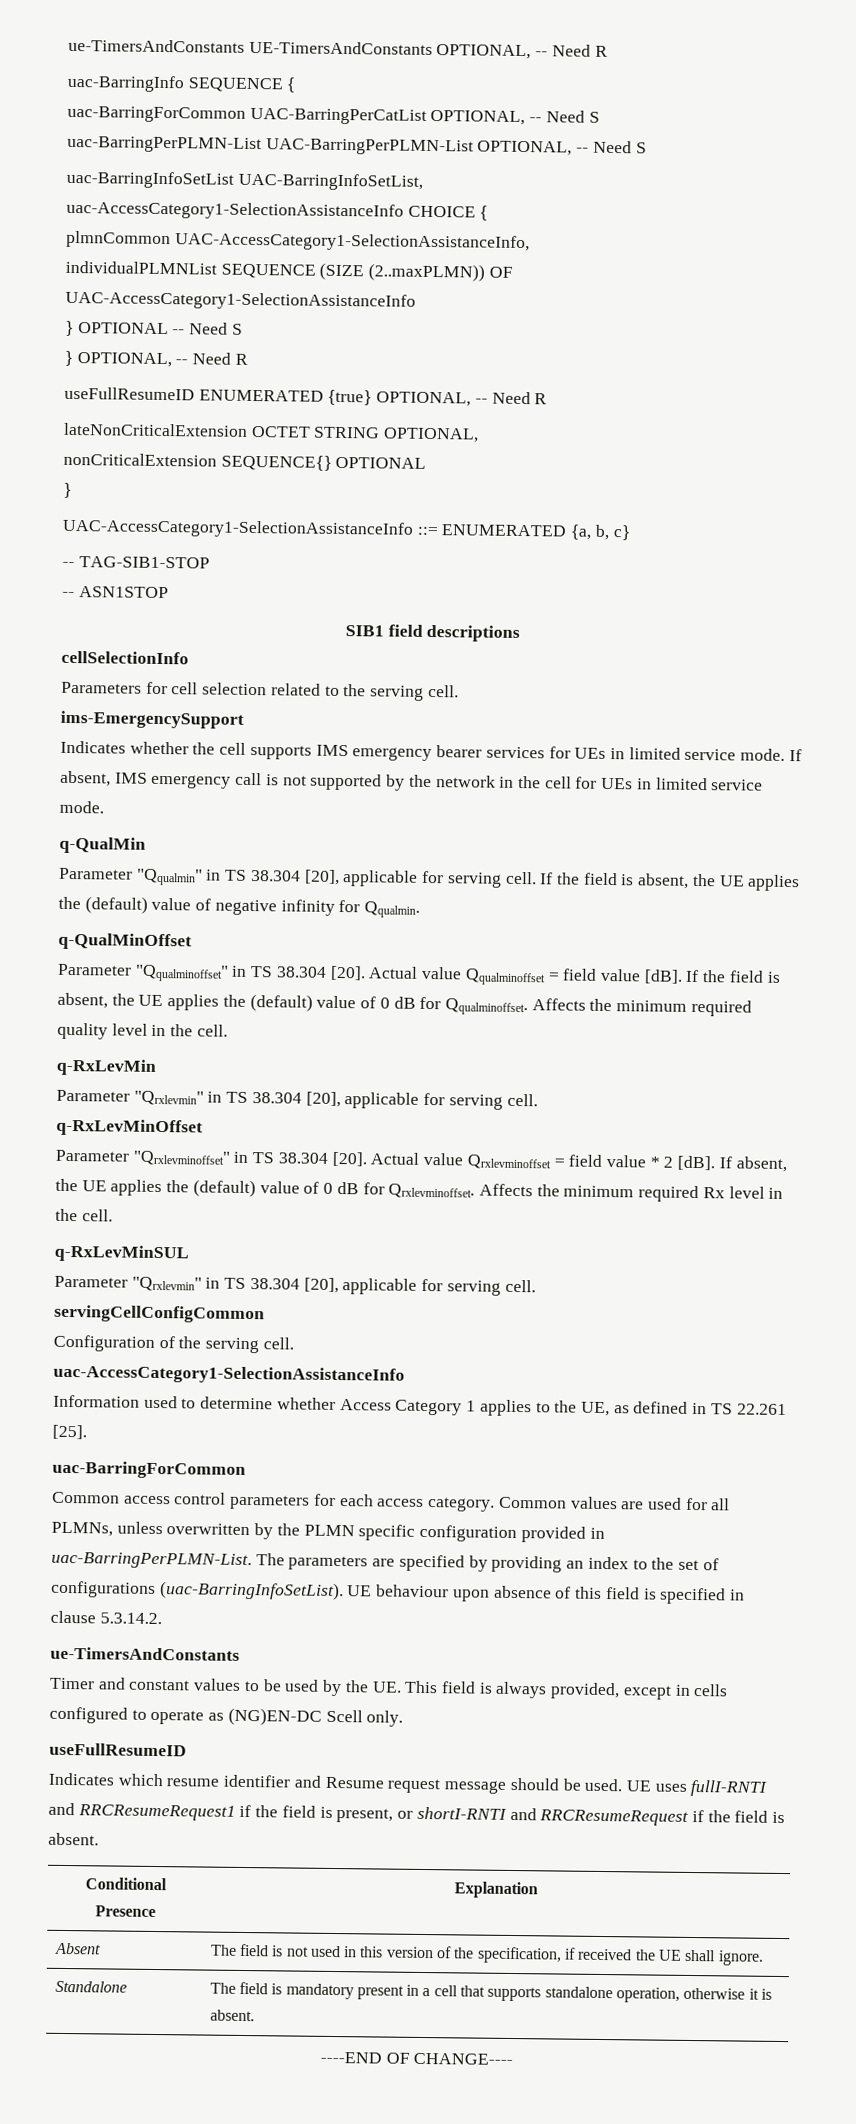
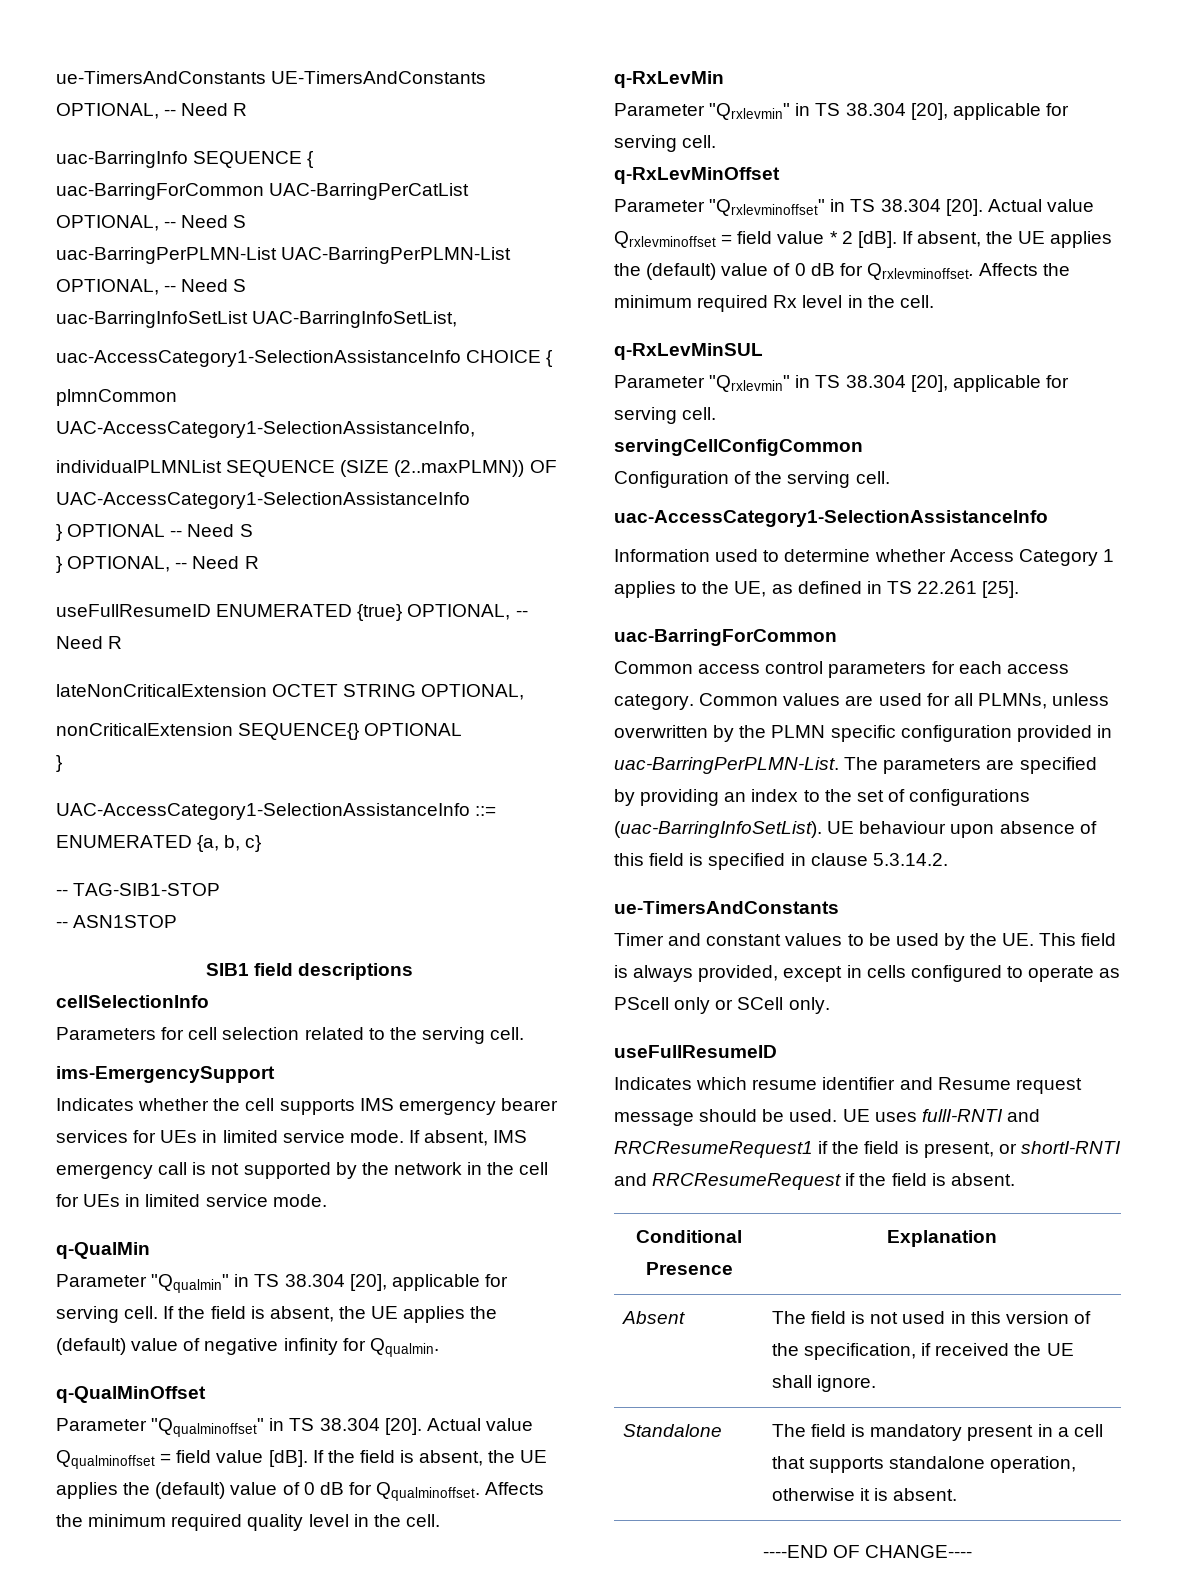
[227,1707,363,1726] (NG)EN-DC Scell -> [614,997,784,1014] PScell only or SCell

